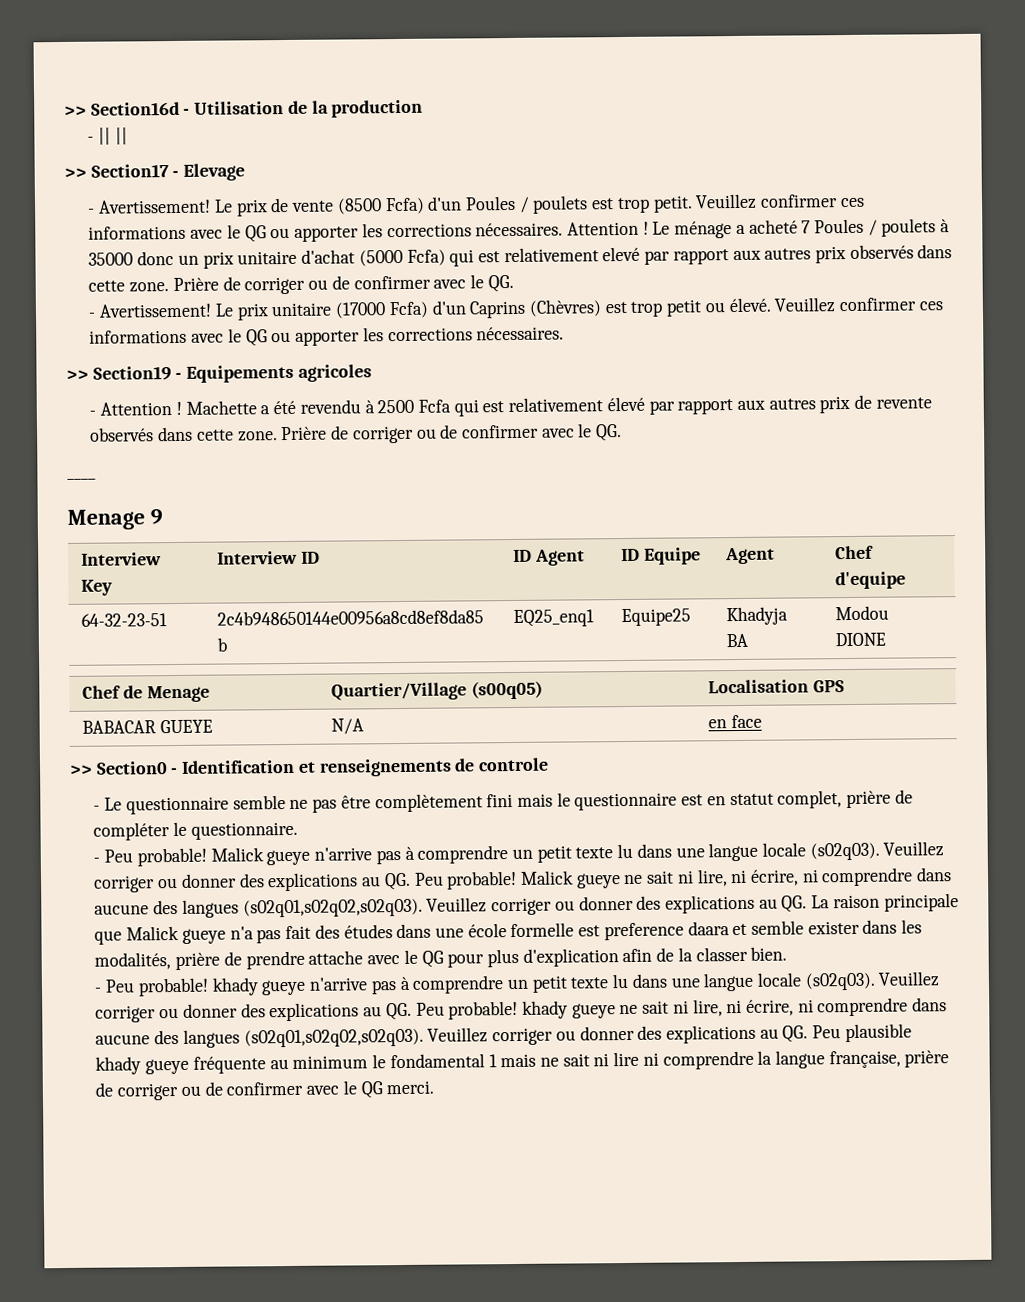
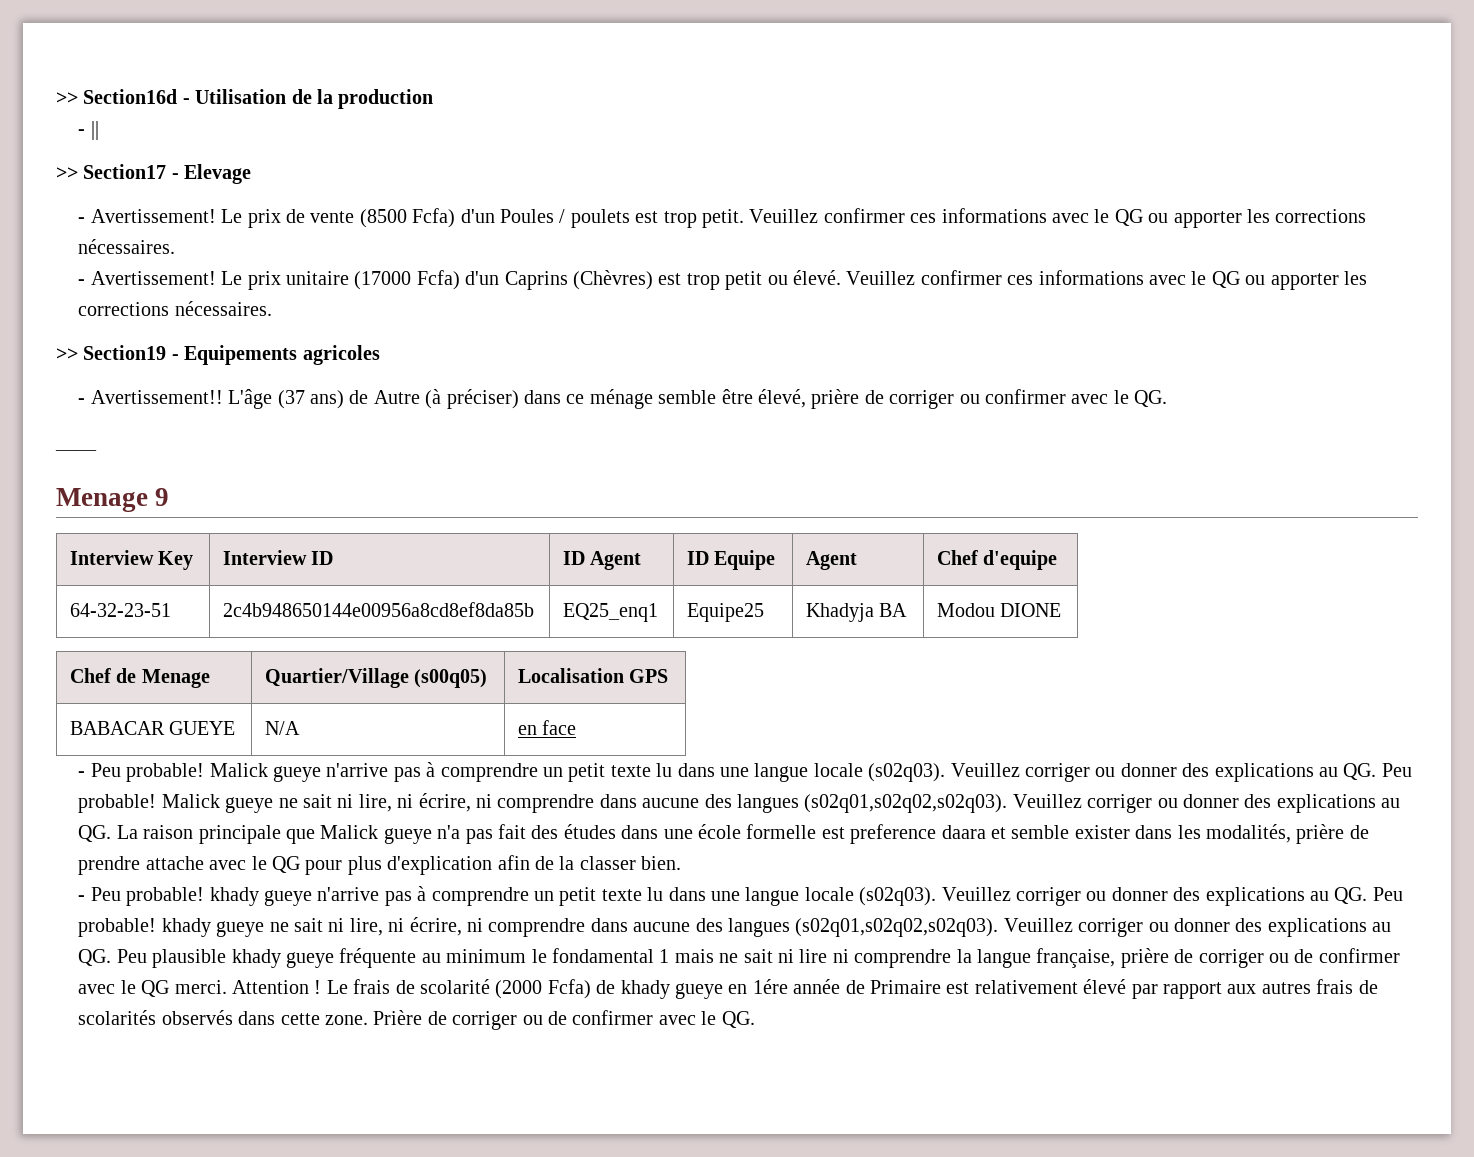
[114,127,128,145] || -> (99, 130) none
[566,218,951,239] [88,244,953,269] [88,274,514,295] Attention ! Le ménage a acheté 7 Poules / poulets à 35000 donc un prix unitaire d'achat (5000 Fcfa) qui est relativement elevé par rapport aux autres prix observés dans cette zone. Prière de corriger ou de confirmer avec le QG. -> (176, 246) none
[100,394,932,417] [89,424,459,444] Attention ! Machette a été revendu à 2500 Fcfa qui est relativement élevé par rapport aux autres prix de revente observés dans cette zone. Prière de corriger ou de -> [90,389,980,409] Avertissement!! L'âge (37 ans) de Autre (à préciser) dans ce ménage semble être élevé, prière de corriger ou
[69,757,550,777] [93,789,913,815] [93,821,298,841] // >> Section0 - Identification et renseignements de controle // - Le questionnaire semble ne pas être complètement fini mais le questionnaire est en statut complet, prière de compléter le questionnaire. -> (577, 727) none
(435, 1087) none -> [231,979,1378,999] [78,1010,755,1030] Attention ! Le frais de scolarité (2000 Fcfa) de khady gueye en 1ére année de Primaire est relativement élevé par rapport aux autres frais de scolarités observés dans cette zone. Prière de corriger ou de confirmer avec le QG.

